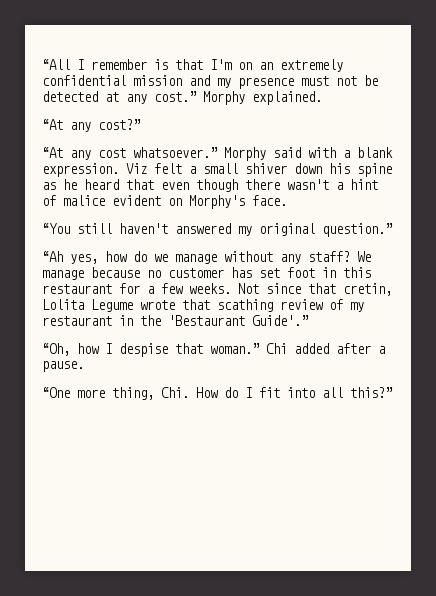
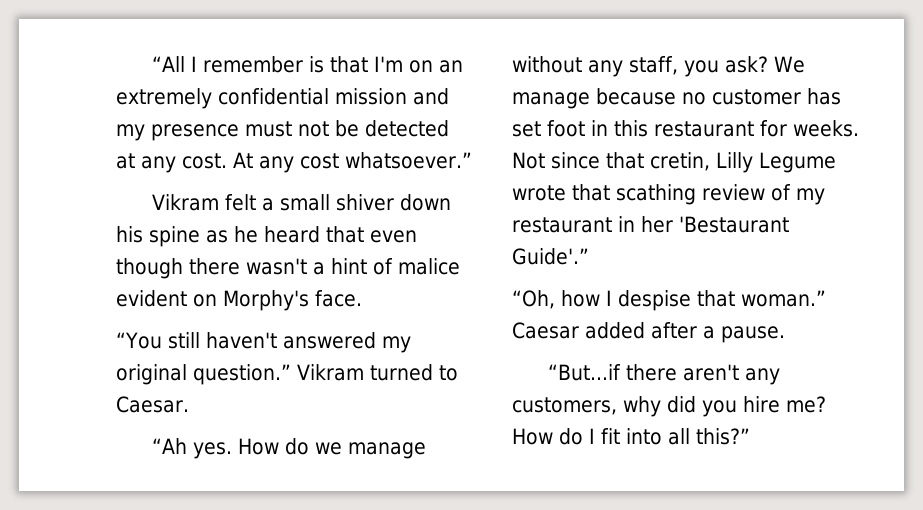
[154,91,322,105] [42,119,141,132] [42,147,393,161] [42,163,147,177] cost.” Morphy explained. // “At any cost?” // “At any cost whatsoever.” Morphy said with a blank expression. Viz -> [182,152,472,173] [151,194,219,211] cost. At any cost whatsoever.” // Vikram
(393, 230) none -> [297,364,458,381] [116,396,189,413] Vikram turned to Caesar.
[70,251,127,264] yes, how -> [192,438,279,459] yes. How
[308,251,350,262] staff? -> [629,56,768,77] staff, you ask?
[147,283,183,294] a few -> (787, 128) none
[42,299,84,310] Lolita -> [716,152,753,173] Lilly
[140,315,161,326] the -> [641,216,673,233] her
[266,343,287,354] Chi -> [512,322,579,339] Caesar
[42,387,189,400] “One more thing, Chi. -> [547,364,780,385] [512,396,826,417] “But...if there aren't any customers, why did you hire me?

